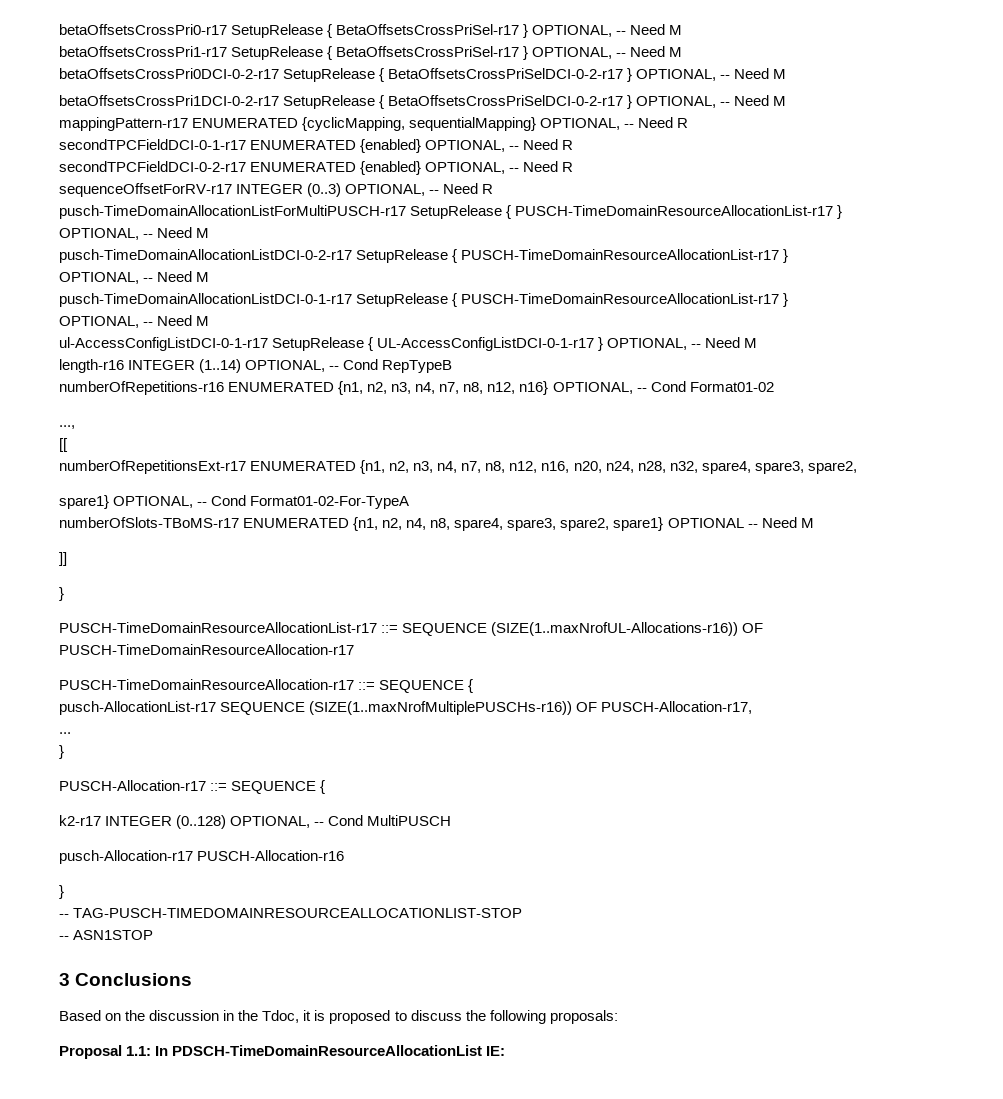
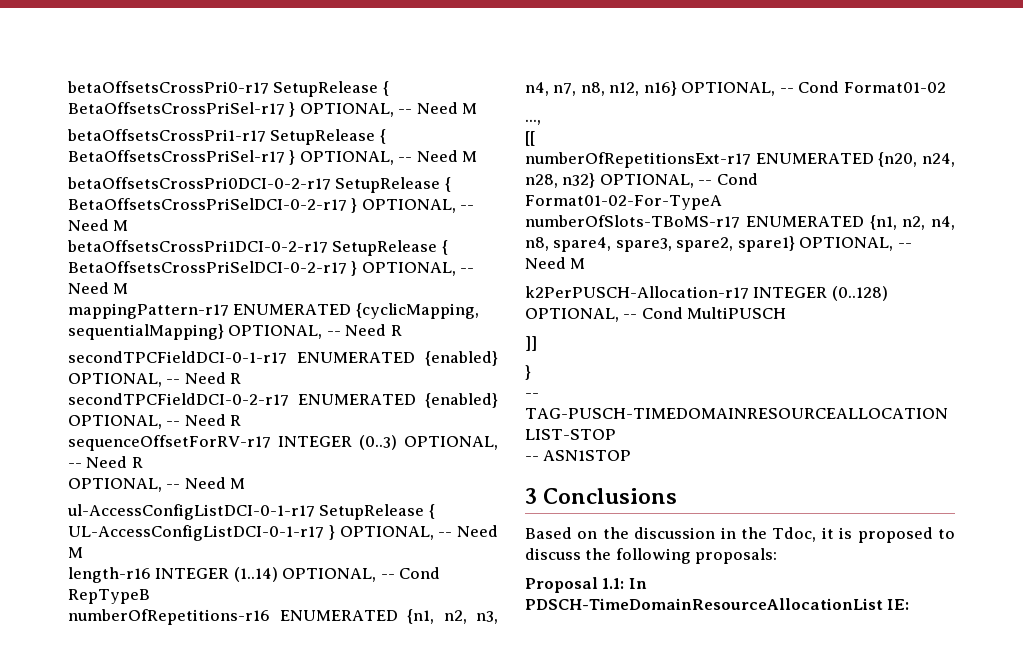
[59,205,843,219] [59,227,210,240] [59,249,789,263] [59,271,210,284] [59,293,789,307] // pusch-TimeDomainAllocationListForMultiPUSCH-r17 SetupRelease { PUSCH-TimeDomainResourceAllocationList-r17 } // OPTIONAL, -- Need M // pusch-TimeDomainAllocationListDCI-0-2-r17 SetupRelease { PUSCH-TimeDomainResourceAllocationList-r17 } // OPTIONAL, -- Need M // pusch-TimeDomainAllocationListDCI-0-1-r17 SetupRelease { PUSCH-TimeDomainResourceAllocationList-r17 } -> (143, 462) none
[360,460,857,474] [59,495,109,509] {n1, n2, n3, n4, n7, n8, n12, n16, n20, n24, n28, n32, spare4, spare3, spare2, // spare1} -> [878,152,955,167] [525,173,596,188] {n20, n24, n28, n32}
[667,517,814,528] [59,552,67,566] [59,587,64,601] [59,622,764,636] [59,644,354,655] [59,679,474,693] [59,701,753,715] [59,732,71,734] [59,745,64,759] [59,780,326,794] [59,815,101,826] OPTIONAL -- Need M // ]] // } // PUSCH-TimeDomainResourceAllocationList-r17 ::= SEQUENCE (SIZE(1..maxNrofUL-Allocations-r16)) OF PUSCH-TimeDomainResourceAllocation-r17 // PUSCH-TimeDomainResourceAllocation-r17 ::= SEQUENCE { // pusch-AllocationList-r17 SEQUENCE (SIZE(1..maxNrofMultiplePUSCHs-r16)) OF PUSCH-Allocation-r17, // ... // } // PUSCH-Allocation-r17 ::= SEQUENCE { // k2-r17 -> [799,237,912,251] [525,257,586,269] [525,286,749,299] OPTIONAL, -- Need M // k2PerPUSCH-Allocation-r17
[59,850,345,864] pusch-Allocation-r17 PUSCH-Allocation-r16 -> [525,336,537,351] ]]

